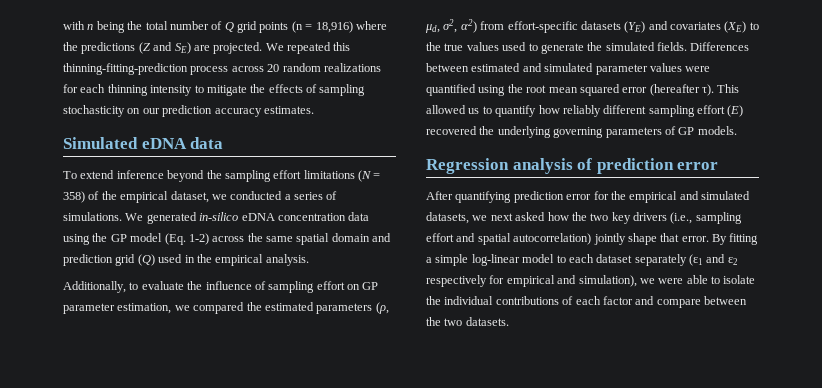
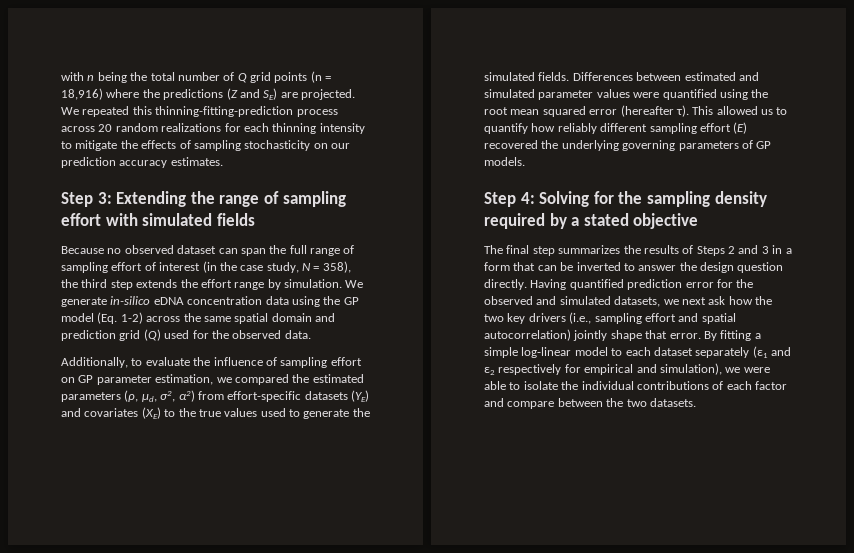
[63,137,224,149] [63,170,381,182] [63,191,338,203] [63,212,197,224] Simulated eDNA data // To extend inference beyond the sampling effort limitations (N = 358) of the empirical dataset, we conducted a series of simulations. We generated -> [61,191,346,207] [61,213,255,226] [61,245,355,256] [61,261,351,273] [61,279,364,290] [61,297,107,307] Step 3: Extending the range of sampling effort with simulated fields // Because no observed dataset can span the full range of sampling effort of interest (in the case study, N = 358), the third step extends the effort range by simulation. We generate
[184,254,309,266] in the empirical analysis. -> [192,330,311,339] for the observed data.
[426,158,719,174] [426,191,512,203] Regression analysis of prediction error // After quantifying -> [484,191,767,207] [484,213,699,229] [484,245,792,256] [484,262,784,273] [484,279,624,290] Step 4: Solving for the sampling density required by a stated objective // The final step summarizes the results of Steps 2 and 3 in a form that can be inverted to answer the design question directly. Having quantified
[629,191,678,203] empirical -> [484,296,533,305] observed
[515,212,546,221] asked -> [708,296,726,305] ask

